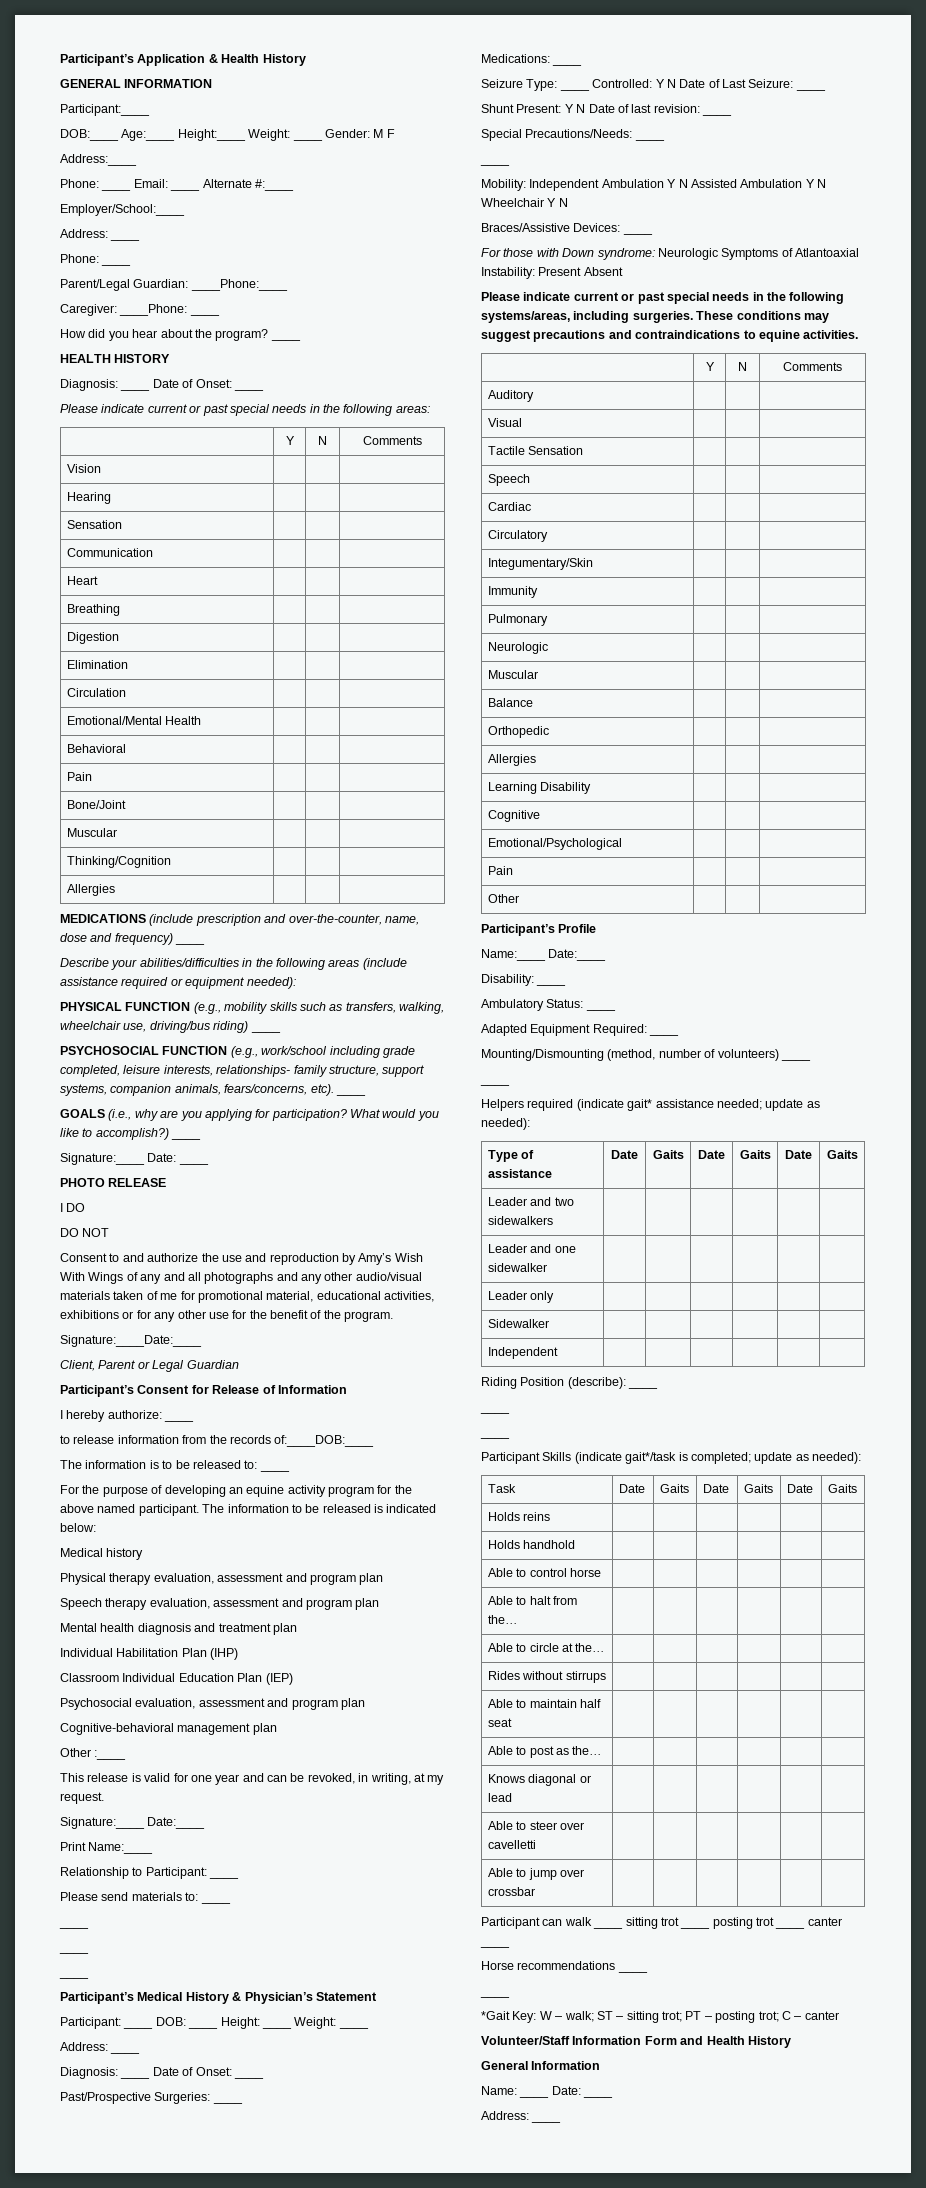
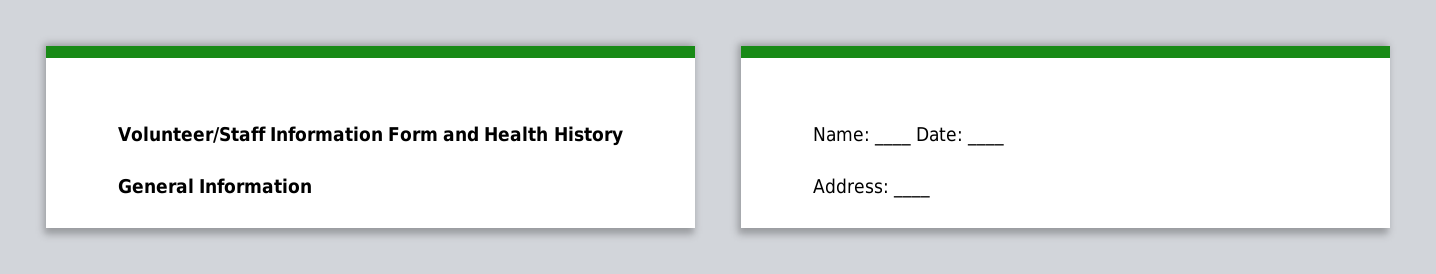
[60,54,306,66] [60,79,213,88] [60,104,150,116] [60,129,323,141] [324,129,395,138] [60,154,137,166] [60,179,99,188] [101,188,132,191] [133,179,168,188] [170,188,201,191] [202,179,294,191] [60,204,185,216] [60,229,108,238] [110,238,141,241] [60,254,99,263] [101,263,132,266] [60,279,288,291] [60,304,220,316] [60,329,301,341] [60,354,171,363] [60,379,151,391] [152,379,232,388] [233,388,264,391] [60,404,430,416] [285,436,295,445] [318,436,327,445] [362,436,422,445] [66,464,101,473] [66,492,111,504] [66,520,122,529] [66,548,153,557] [66,576,98,585] [66,604,120,616] [66,632,119,644] [66,660,128,669] [66,688,126,697] [66,716,202,725] [66,744,126,753] [66,772,92,781] [66,800,126,809] [66,828,117,837] [66,856,171,868] [66,884,115,896] [60,914,419,926] [60,933,206,945] [60,958,407,970] [60,977,296,989] [60,1002,444,1014] [60,1021,281,1033] [60,1046,415,1058] [60,1065,425,1077] [60,1084,366,1096] [60,1109,439,1121] [60,1128,202,1140] [60,1153,177,1165] [178,1162,209,1165] [60,1178,167,1187] [60,1203,86,1212] [60,1228,110,1237] [60,1253,423,1265] [60,1272,422,1284] [60,1291,434,1303] [60,1310,394,1322] [60,1335,202,1347] [60,1360,239,1372] [60,1385,347,1397] [60,1410,162,1422] [164,1419,195,1422] [60,1435,375,1447] [60,1460,258,1469] [259,1469,290,1472] [60,1485,412,1497] [60,1504,437,1516] [60,1523,96,1532] [60,1548,144,1560] [60,1573,384,1585] [60,1598,380,1610] [60,1623,297,1635] [60,1648,239,1660] [60,1673,293,1685] [60,1698,365,1710] [60,1723,277,1735] [60,1748,127,1760] [60,1773,445,1785] [60,1792,104,1804] [60,1817,206,1829] [60,1842,154,1854] [60,1867,240,1879] [60,1892,199,1901] [200,1901,231,1904] [59,1926,89,1929] [59,1951,89,1954] [59,1976,89,1979] [60,1992,377,2004] [60,2017,154,2029] [155,2017,186,2026] [188,2017,369,2029] [60,2042,108,2051] [110,2051,141,2054] [60,2067,151,2079] [152,2067,232,2076] [233,2076,264,2079] [60,2092,243,2104] [481,54,550,63] [552,63,583,66] [481,79,590,91] [592,79,794,88] [795,88,826,91] [481,104,700,113] [702,113,732,116] [481,129,633,141] [634,138,665,141] [480,163,510,166] [481,179,826,191] [481,198,568,207] [481,223,621,232] [622,232,653,235] [481,248,859,260] [481,267,623,279] [481,292,845,304] [481,311,829,323] [481,330,859,342] [705,362,715,371] [738,362,747,371] [783,362,842,371] [487,390,534,402] [487,418,522,427] [487,446,584,455] [487,474,530,486] [487,502,531,511] [487,530,548,542] [487,558,593,570] [487,586,538,598] [487,614,548,626] [487,642,548,654] [487,670,538,679] [487,698,533,707] [487,726,549,738] [487,754,536,766] [487,782,592,794] [487,810,540,822] [487,838,622,850] [487,866,513,875] [487,894,519,903] [481,924,597,936] [481,949,607,961] [481,974,567,986] [481,999,584,1011] [585,1008,616,1011] [481,1024,680,1036] [481,1049,811,1061] [480,1083,510,1086] [481,1099,820,1111] [481,1118,530,1130] [487,1150,535,1162] [487,1169,552,1178] [611,1150,638,1159] [652,1150,684,1159] [698,1150,725,1159] [739,1150,771,1159] [785,1150,812,1159] [826,1150,858,1159] [487,1197,574,1206] [487,1216,553,1225] [487,1244,576,1253] [487,1263,547,1272] [487,1291,555,1303] [487,1319,549,1328] [487,1347,558,1359] [481,1377,659,1389] [480,1411,510,1414] [480,1436,510,1439] [481,1452,861,1464] [487,1484,516,1493] [618,1484,645,1493] [659,1484,689,1493] [702,1484,729,1493] [743,1484,773,1493] [786,1484,813,1493] [827,1484,857,1493] [487,1512,551,1521] [487,1540,576,1549] [487,1568,601,1577] [487,1596,577,1605] [487,1615,518,1624] [487,1643,606,1652] [487,1671,606,1683] [487,1699,601,1708] [487,1718,512,1727] [487,1746,603,1758] [487,1774,591,1786] [487,1793,512,1802] [487,1821,584,1830] [487,1840,536,1849] [487,1868,584,1880] [487,1887,535,1896] [481,1917,592,1929] [593,1917,679,1929] [680,1917,774,1929] [775,1926,806,1929] [807,1917,842,1926] [480,1945,510,1948] [481,1961,616,1970] [617,1970,648,1973] [480,1995,510,1998] [481,2011,839,2023] Participant’s Application & Health History // GENERAL INFORMATION // Participant:____ // DOB:____ Age:____ Height:____ Weight: ____ Gender: M F // Address:____ // Phone: ____ Email: ____ Alternate #:____ // Employer/School:____ // Address: ____ // Phone: ____ // Parent/Legal Guardian: ____Phone:____ // Caregiver: ____Phone: ____ // How did you hear about the program? ____ // HEALTH HISTORY // Diagnosis: ____ Date of Onset: ____ // Please indicate current or past special needs in the following areas: // | Y | N | Comments // Vision | | | // Hearing | | | // Sensation | | | // Communication | | | // Heart | | | // Breathing | | | // Digestion | | | // Elimination | | | // Circulation | | | // Emotional/Mental Health | | | // Behavioral | | | // Pain | | | // Bone/Joint | | | // Muscular | | | // Thinking/Cognition | | | // Allergies | | | // MEDICATIONS (include prescription and over-the-counter, name, dose and frequency) ____ // Describe your abilities/difficulties in the following areas (include assistance required or equipment needed): // PHYSICAL FUNCTION (e.g., mobility skills such as transfers, walking, wheelchair use, driving/bus riding) ____ // PSYCHOSOCIAL FUNCTION (e.g., work/school including grade completed, leisure interests, relationships- family structure, support systems, companion animals, fears/concerns, etc). ____ // GOALS (i.e., why are you applying for participation? What would you like to accomplish?) ____ // Signature:____ Date: ____ // PHOTO RELEASE // I DO // DO NOT // Consent to and authorize the use and reproduction by Amy’s Wish With Wings of any and all photographs and any other audio/visual materials taken of me for promotional material, educational activities, exhibitions or for any other use for the benefit of the program. // Signature:____Date:____ // Client, Parent or Legal Guardian // Participant’s Consent for Release of Information // I hereby authorize: ____ // to release information from the records of:____DOB:____ // The information is to be released to: ____ // For the purpose of developing an equine activity program for the above named participant. The information to be released is indicated below: // Medical history // Physical therapy evaluation, assessment and program plan // Speech therapy evaluation, assessment and program plan // Mental health diagnosis and treatment plan // Individual Habilitation Plan (IHP) // Classroom Individual Education Plan (IEP) // Psychosocial evaluation, assessment and program plan // Cognitive-behavioral management plan // Other :____ // This release is valid for one year and can be revoked, in writing, at my request. // Signature:____ Date:____ // Print Name:____ // Relationship to Participant: ____ // Please send materials to: ____ // ____ // ____ // ____ // Participant’s Medical History & Physician’s Statement // Participant: ____ DOB: ____ Height: ____ Weight: ____ // Address: ____ // Diagnosis: ____ Date of Onset: ____ // Past/Prospective Surgeries: ____ // Medications: ____ // Seizure Type: ____ Controlled: Y N Date of Last Seizure: ____ // Shunt Present: Y N Date of last revision: ____ // Special Precautions/Needs: ____ // ____ // Mobility: Independent Ambulation Y N Assisted Ambulation Y N Wheelchair Y N // Braces/Assistive Devices: ____ // For those with Down syndrome: Neurologic Symptoms of Atlantoaxial Instability: Present Absent // Please indicate current or past special needs in the following systems/areas, including surgeries. These conditions may suggest precautions and contraindications to equine activities. // | Y | N | Comments // Auditory | | | // Visual | | | // Tactile Sensation | | | // Speech | | | // Cardiac | | | // Circulatory | | | // Integumentary/Skin | | | // Immunity | | | // Pulmonary | | | // Neurologic | | | // Muscular | | | // Balance | | | // Orthopedic | | | // Allergies | | | // Learning Disability | | | // Cognitive | | | // Emotional/Psychological | | | // Pain | | | // Other | | | // Participant’s Profile // Name:____ Date:____ // Disability: ____ // Ambulatory Status: ____ // Adapted Equipment Required: ____ // Mounting/Dismounting (method, number of volunteers) ____ // ____ // Helpers required (indicate gait* assistance needed; update as needed): // Type of assistance | Date | Gaits | Date | Gaits | Date | Gaits // Leader and two sidewalkers | | | | | | // Leader and one sidewalker | | | | | | // Leader only | | | | | | // Sidewalker | | | | | | // Independent | | | | | | // Riding Position (describe): ____ // ____ // ____ // Participant Skills (indicate gait*/task is completed; update as needed): // Task | Date | Gaits | Date | Gaits | Date | Gaits // Holds reins | | | | | | // Holds handhold | | | | | | // Able to control horse | | | | | | // Able to halt from the… | | | | | | // Able to circle at the… | | | | | | // Rides without stirrups | | | | | | // Able to maintain half seat | | | | | | // Able to post as the… | | | | | | // Knows diagonal or lead | | | | | | // Able to steer over cavelletti | | | | | | // Able to jump over crossbar | | | | | | // Participant can walk ____ sitting trot ____ posting trot ____ canter ____ // Horse recommendations ____ // ____ // *Gait Key: W – walk; ST – sitting trot; PT – posting trot; C – canter // -> (118, 134) none

